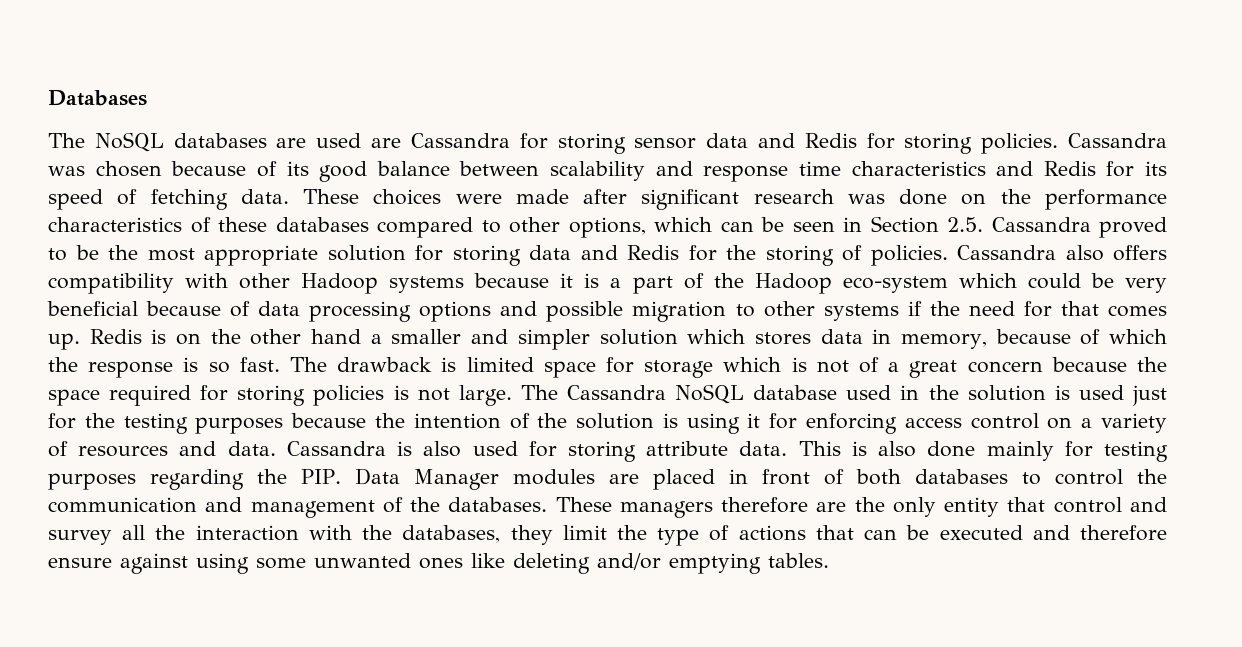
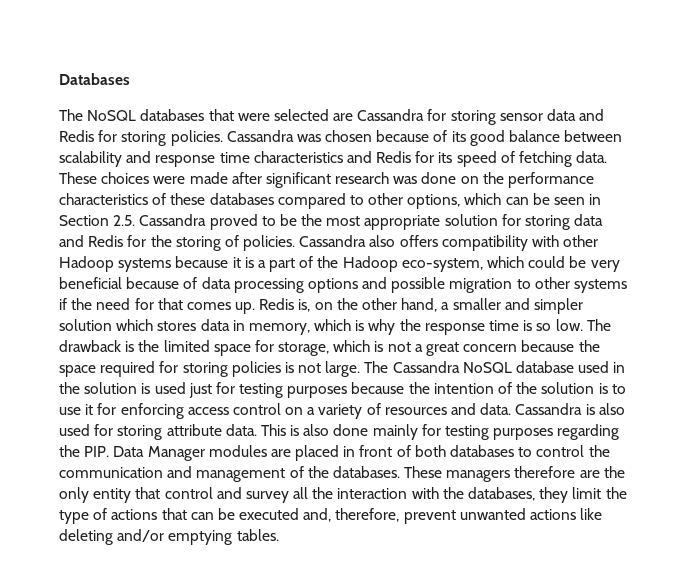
[276,133,362,148] are used -> [208,109,329,121] that were selected
[842,276,948,293] eco-system -> [401,258,483,272] eco-system,
[151,329,167,344] is -> [298,299,311,312] is,
[311,329,362,344] hand -> [401,298,438,312] hand,
[995,329,1168,345] because of which -> [314,319,396,335] which is why
(174, 369) none -> [489,320,520,331] time
[239,357,280,372] fast. -> [555,319,583,331] low.
(457, 364) none -> [138,340,160,352] the
[644,360,714,378] storage -> [278,342,330,356] storage,
[859,357,880,373] of -> (411, 347) none
[84,413,115,428] the -> (235, 388) none
[686,413,740,434] using -> [611,384,626,394] [59,407,81,415] to use
[1032,525,1167,541] [48,553,463,574] and therefore ensure against using some unwanted ones -> [303,508,577,524] and, therefore, prevent unwanted actions

